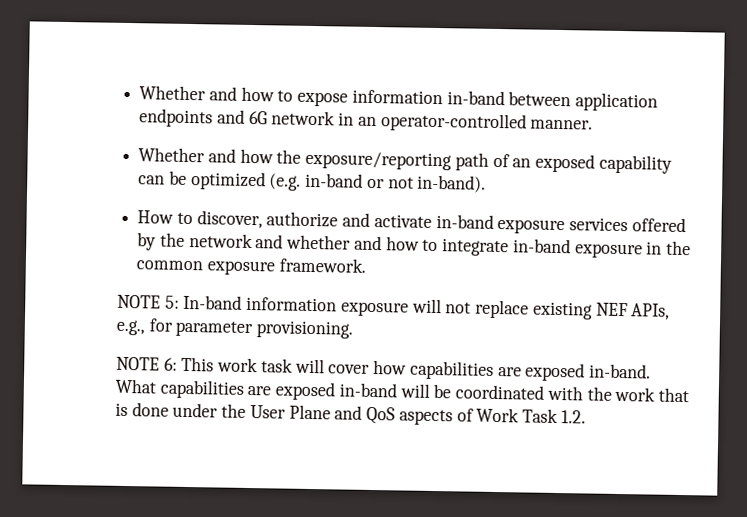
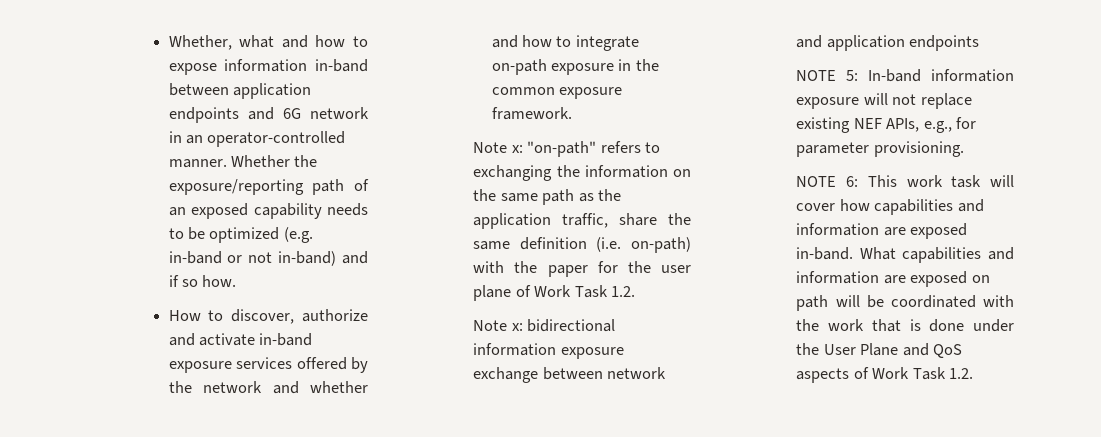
[139,85,207,101] Whether -> [168,35,275,50] Whether, what
[138,147,274,164] // Whether and how -> [230,155,290,167] Whether
[138,175,166,185] can -> [327,203,368,216] [168,228,184,239] needs to
[417,174,487,193] in-band). -> [278,251,368,266] [168,275,237,287] in-band) and if so how.
[512,238,571,254] in-band -> [491,59,547,75] on-path
(366, 265) none -> [473,141,661,157] [473,165,691,181] [473,189,622,205] [473,213,691,229] [473,237,691,253] [473,261,691,277] [473,285,636,301] [473,319,616,332] [473,343,624,359] [473,367,667,383] [796,35,980,51] // Note x: "on-path" refers to exchanging the information on the same path as the application traffic, share the same definition (i.e. on-path) with the paper for the user plane of Work Task 1.2. // Note x: bidirectional information exposure exchange between network and application endpoints
(494, 370) none -> [957,199,984,212] [796,223,880,236] and information
[247,381,397,401] are exposed in-band -> [988,247,1014,260] [796,271,990,287] [796,295,829,311] and information are exposed on path

